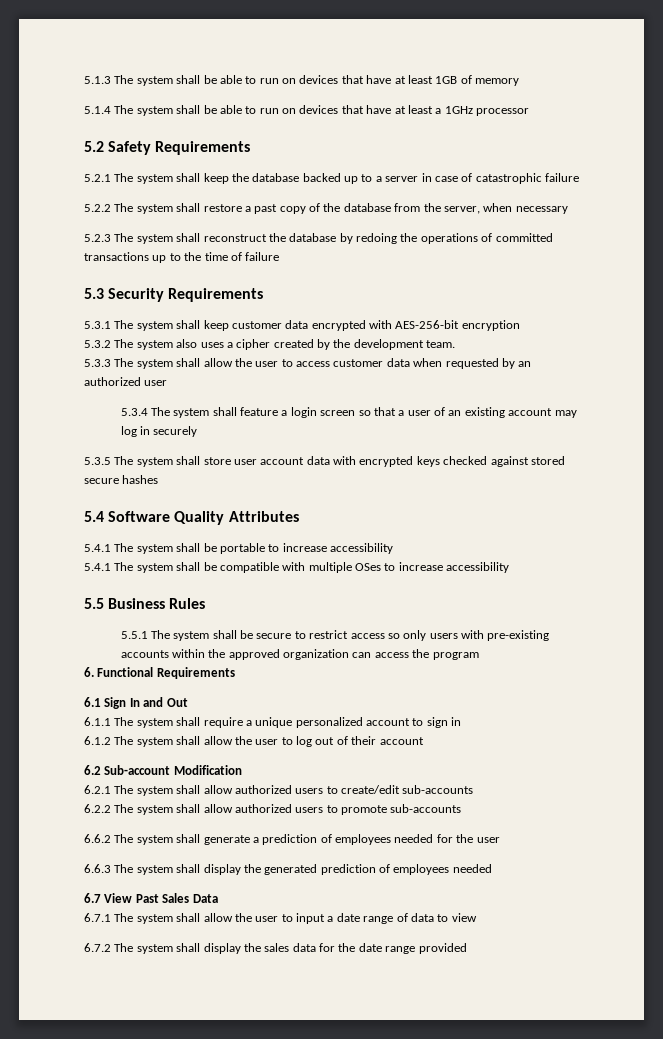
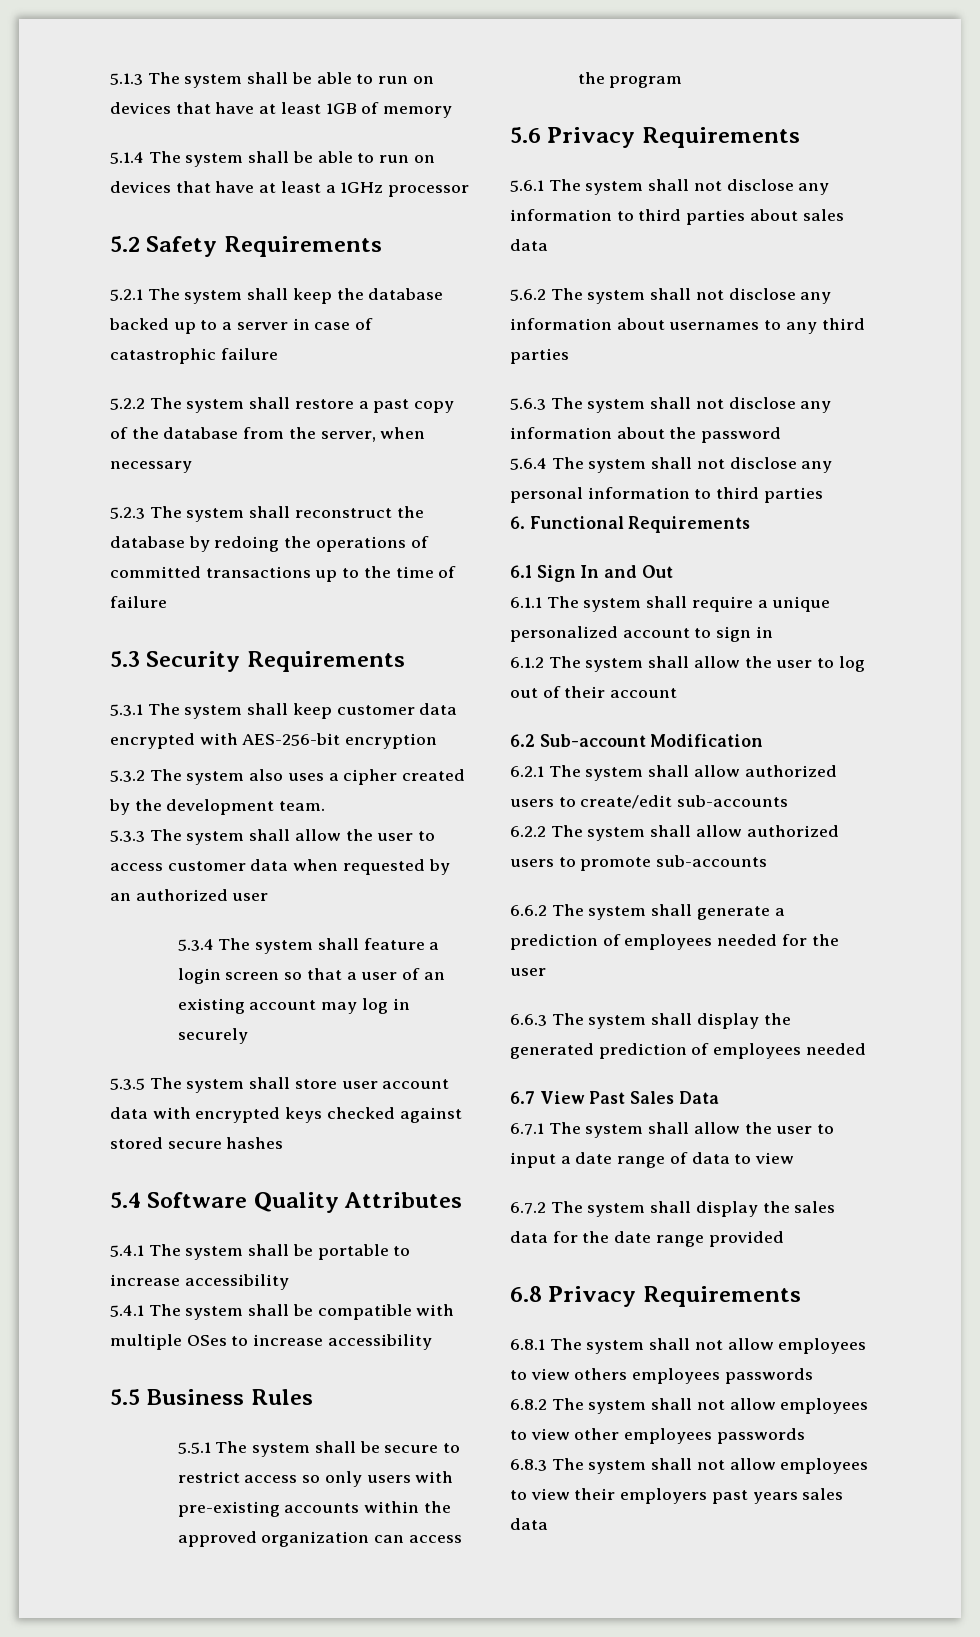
(479, 656) none -> [510,127,800,148] [510,179,830,195] [510,209,844,225] [510,239,548,251] [510,288,832,304] [510,318,865,334] [510,348,569,364] [510,397,832,413] [510,427,782,443] [510,457,833,473] [510,487,823,503] // 5.6 Privacy Requirements // 5.6.1 The system shall not disclose any information to third parties about sales data // 5.6.2 The system shall not disclose any information about usernames to any third parties // 5.6.3 The system shall not disclose any information about the password // 5.6.4 The system shall not disclose any personal information to third parties
(467, 948) none -> [510,1286,801,1307] [510,1338,867,1354] [510,1368,813,1384] [510,1398,869,1414] [510,1428,805,1444] [510,1458,869,1474] [510,1488,844,1504] [510,1518,548,1530] // 6.8 Privacy Requirements // 6.8.1 The system shall not allow employees to view others employees passwords // 6.8.2 The system shall not allow employees to view other employees passwords // 6.8.3 The system shall not allow employees to view their employers past years sales data

